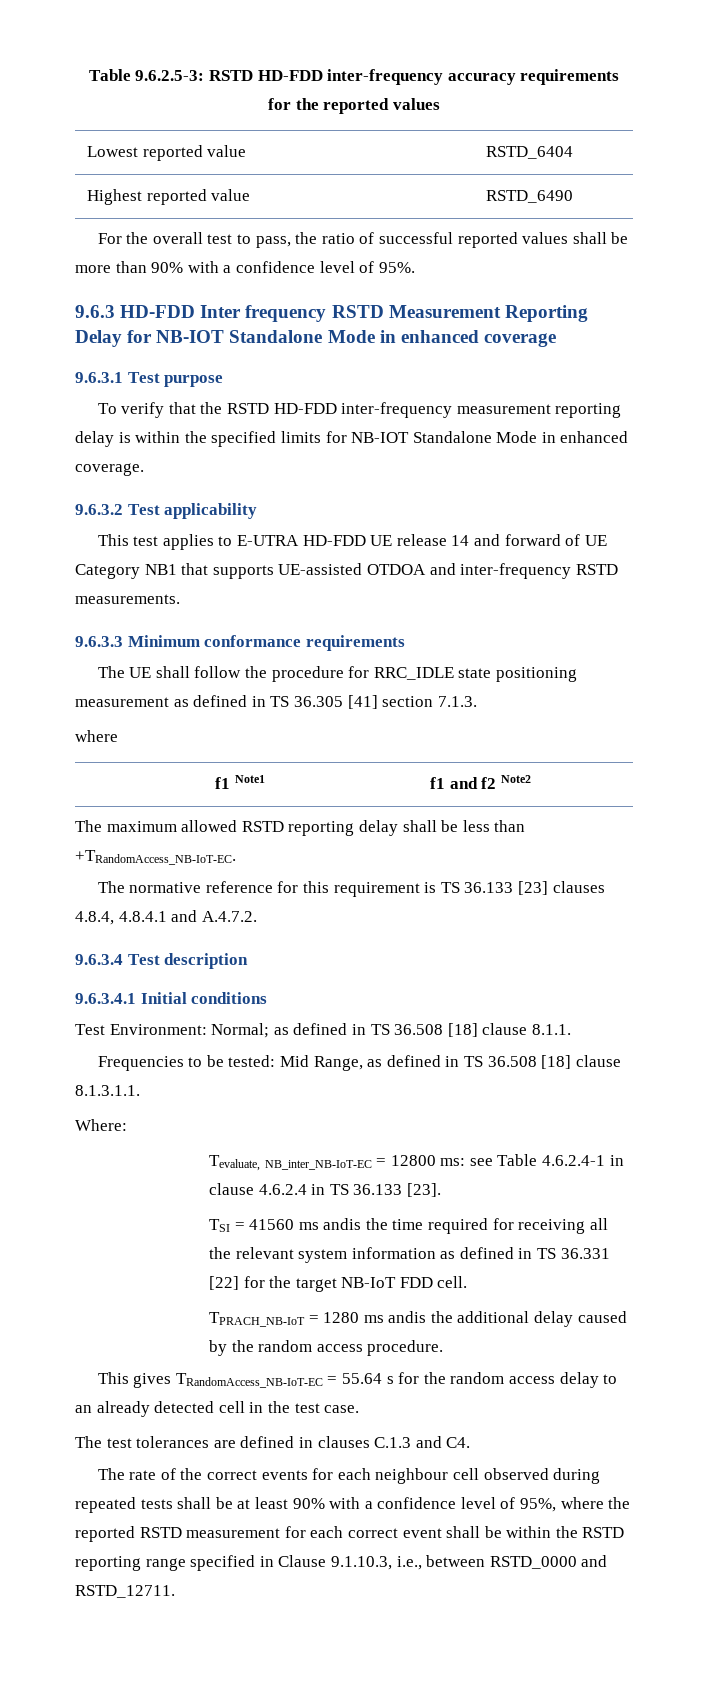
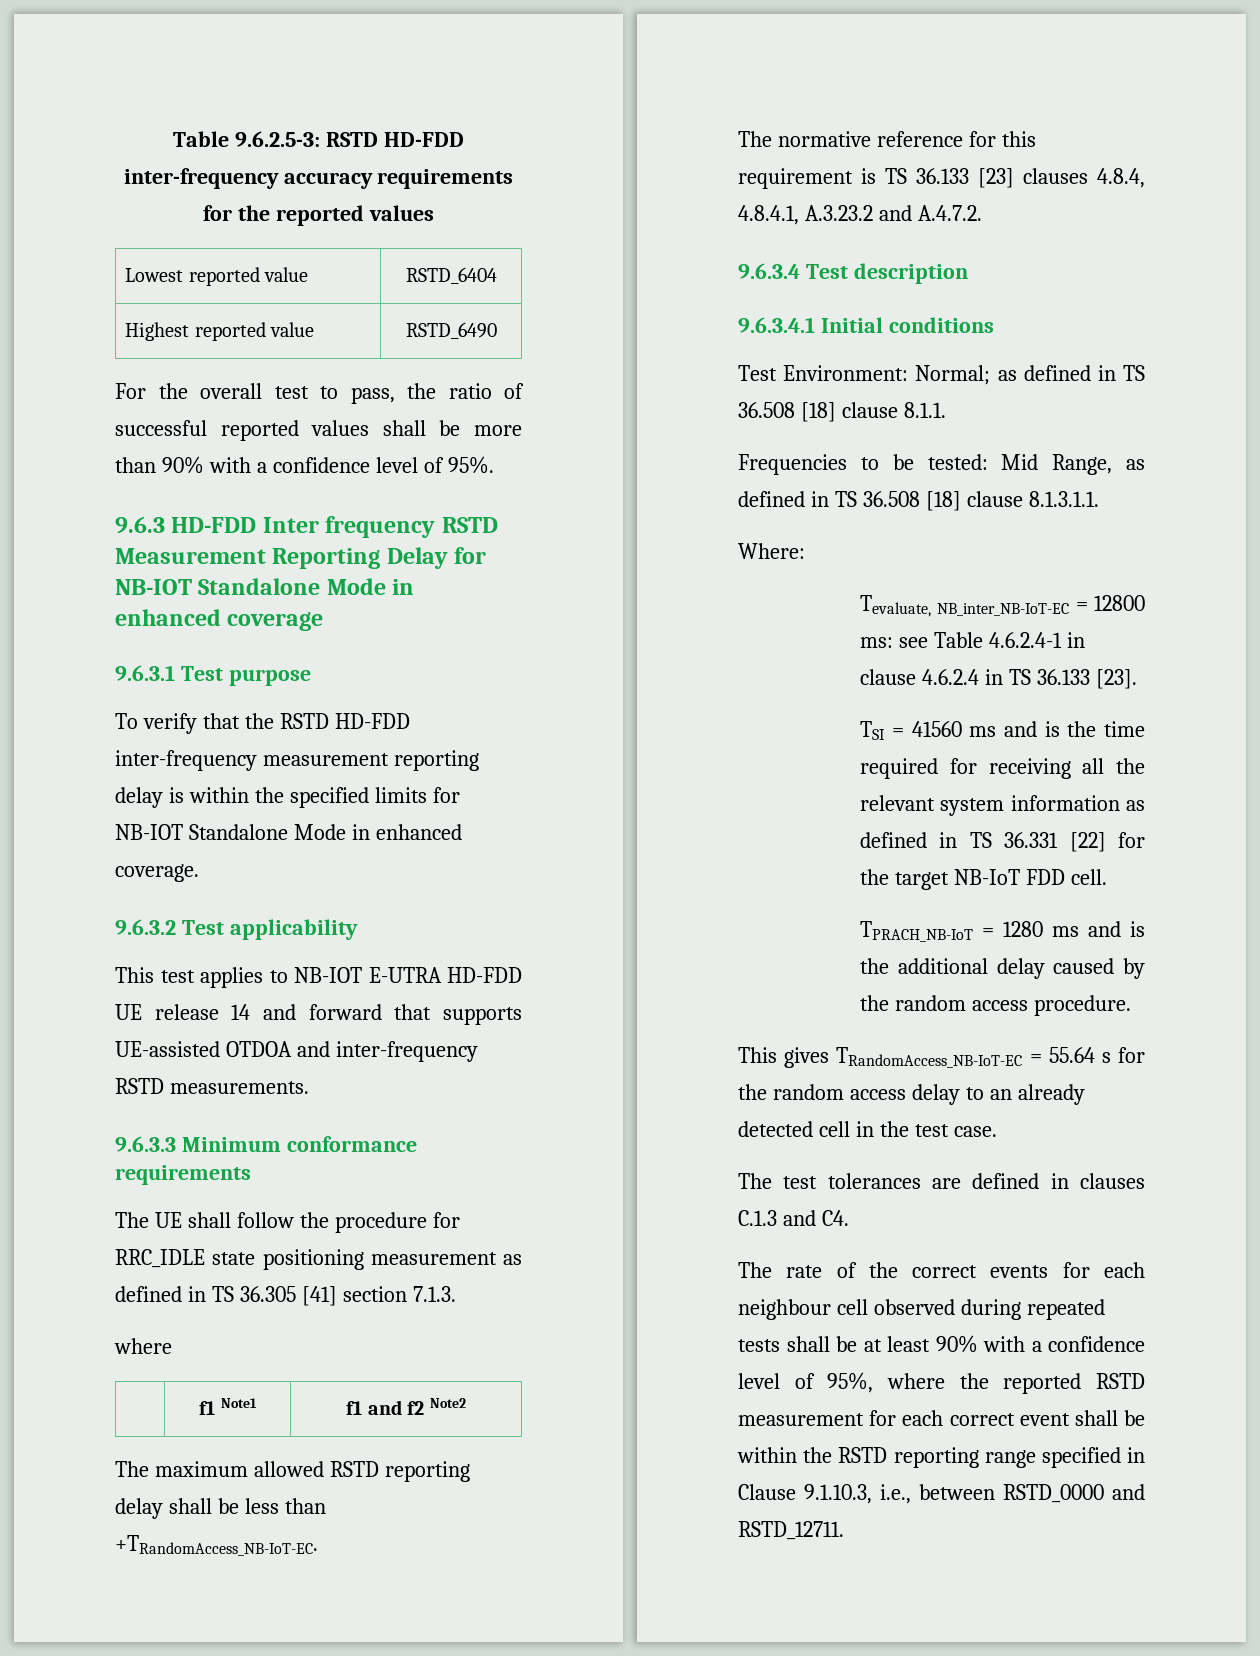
(233, 541) none -> [294,967,362,983] NB-IOT
[565,534,607,546] [75,564,177,579] of UE Category NB1 -> (382, 1012) none
[118,911,167,922] 4.8.4.1 -> [738,205,873,225] 4.8.4.1, A.3.23.2
[323,1218,362,1230] andis -> [1003,721,1060,737] and is
[388,1311,427,1323] andis -> [1088,921,1145,937] and is

